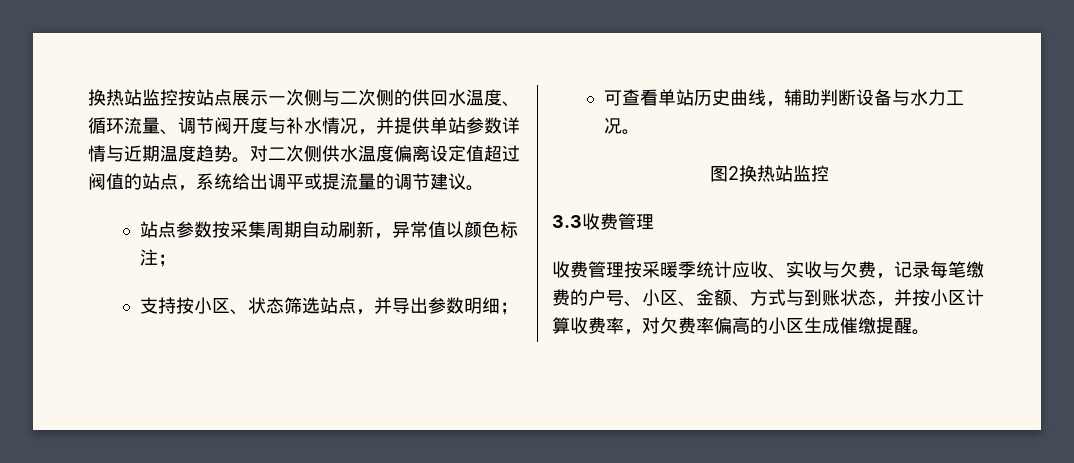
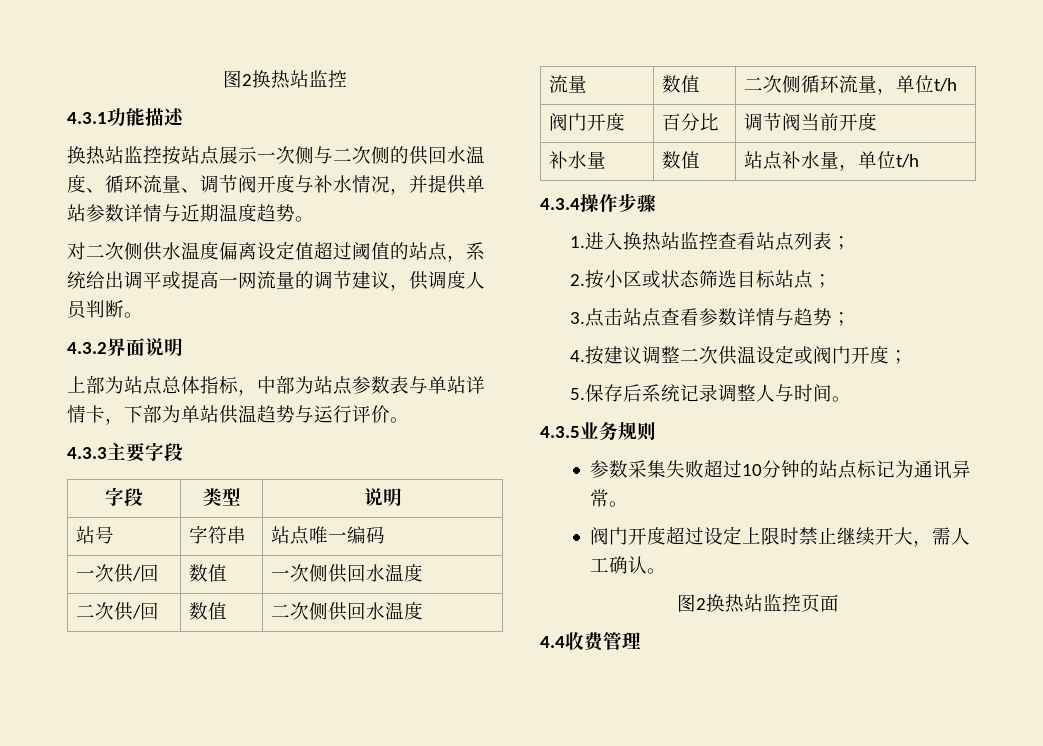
(88, 97) none -> [223,70,347,89] [67,108,184,126] 图2换热站监控 // 4.3.1功能描述 //
(250, 160) none -> (314, 219) //
[88,173,106,190] 阀 -> [352,242,371,260] 阈
(340, 181) none -> [200,271,257,289] 高一网
[466,185,484,191] [139,221,518,239] [139,249,176,267] [139,297,518,315] [603,89,964,107] [603,117,622,134] 。 // 站点参数按采集周期自动刷新，异常值以颜色标注； // 支持按小区、状态筛选站点，并导出参数明细； // 可查看单站历史曲线，辅助判断设备与水力工况 -> [390,271,485,291] [67,300,143,319] [67,338,183,356] [67,376,485,396] [67,405,409,425] [67,442,183,462] [105,487,143,506] [202,488,241,506] [363,488,402,506] [76,526,115,544] [189,525,247,544] [271,526,386,545] [76,564,160,583] [189,564,228,582] [271,564,424,583] [76,602,160,621] [189,602,228,620] [271,602,424,621] [549,75,588,93] [662,75,701,93] [744,75,958,95] [549,113,626,131] [662,113,720,131] [744,112,878,131] [549,151,607,169] [662,151,701,169] [744,151,920,171] [540,193,656,212] [569,232,851,251] [569,270,832,289] [569,308,851,327] [569,345,908,365] [569,384,851,402] [540,422,656,441] [589,459,971,479] [589,489,628,507] [589,526,970,547] [589,556,647,574] ，供调度人员判断。 // 4.3.2界面说明 // 上部为站点总体指标，中部为站点参数表与单站详情卡，下部为单站供温趋势与运行评价。 // 4.3.3主要字段 // 字段 | 类型 | 说明 // 站号 | 字符串 | 站点唯一编码 // 一次供/回 | 数值 | 一次侧供回水温度 // 二次供/回 | 数值 | 二次侧供回水温度 // 流量 | 数值 | 二次侧循环流量，单位t/h // 阀门开度 | 百分比 | 调节阀当前开度 // 补水量 | 数值 | 站点补水量，单位t/h // 4.3.4操作步骤 // 1.进入换热站监控查看站点列表； // 2.按小区或状态筛选目标站点； // 3.点击站点查看参数详情与趋势； // 4.按建议调整二次供温设定或阀门开度； // 5.保存后系统记录调整人与时间。 // 4.3.5业务规则 // 参数采集失败超过10分钟的站点标记为通讯异常。 // 阀门开度超过设定上限时禁止继续开大，需人工确认
[552,213,654,230] [552,261,984,279] [552,289,984,307] [552,317,930,335] // 3.3收费管理 // 收费管理按采暖季统计应收、实收与欠费，记录每笔缴费的户号、小区、金额、方式与到账状态，并按小区计算收费率，对欠费率偏高的小区生成催缴提醒。 -> [801,594,839,613] [540,632,641,651] 页面 // 4.4收费管理

